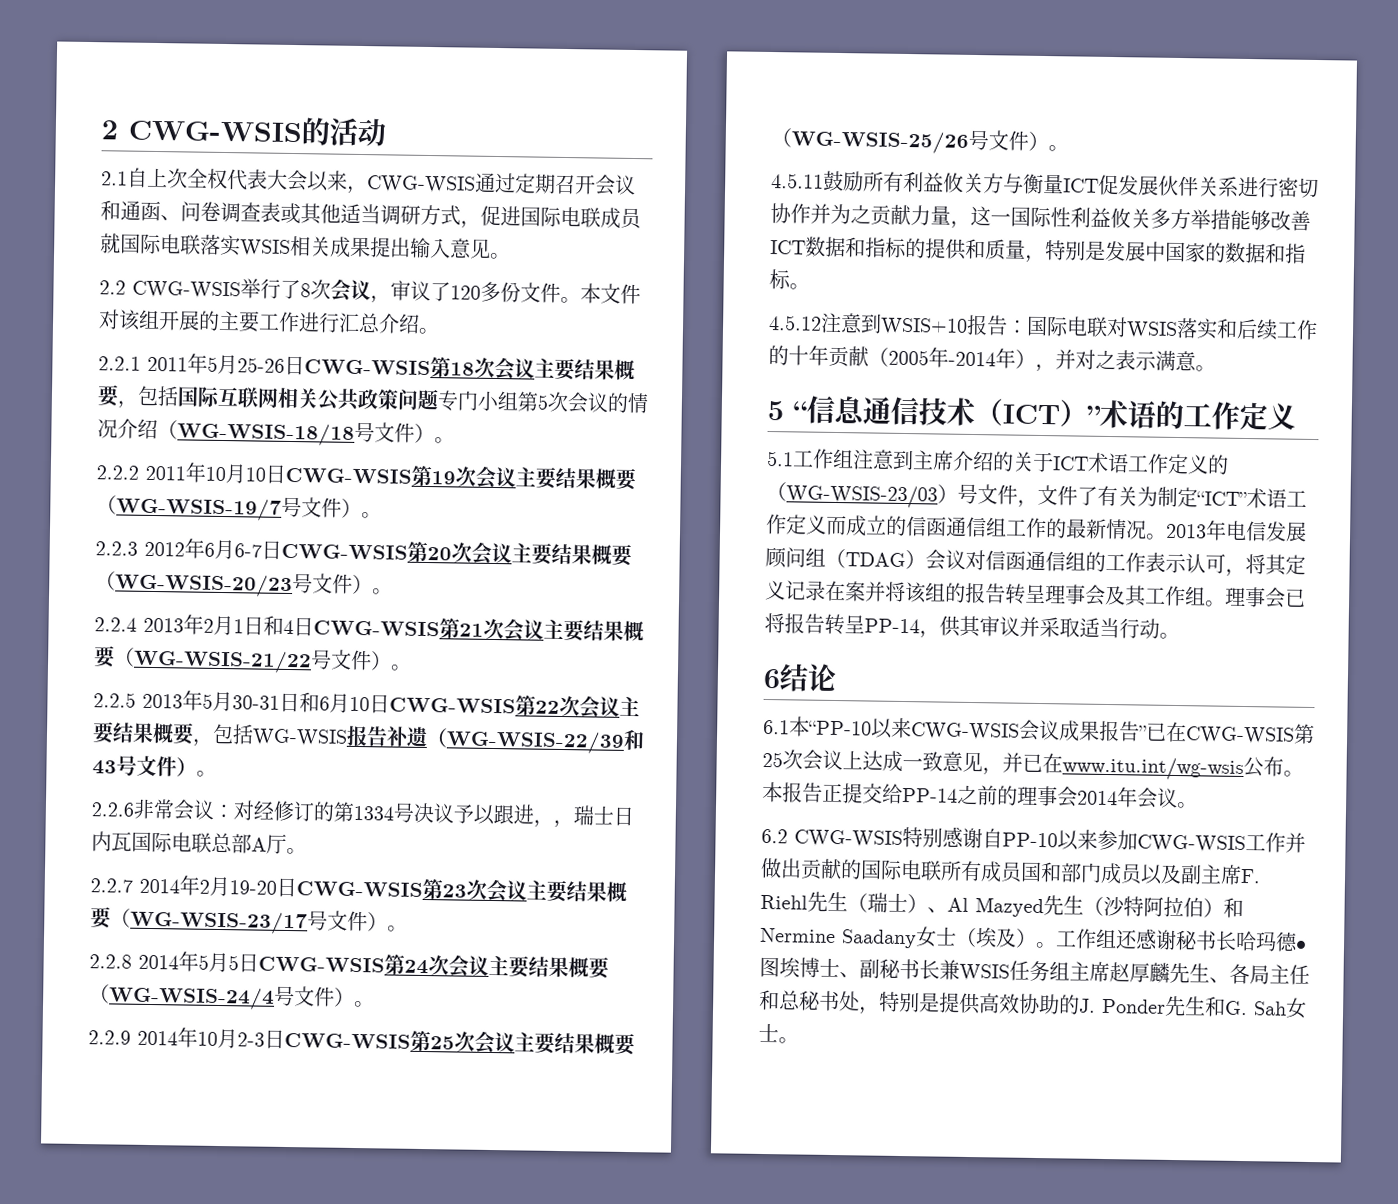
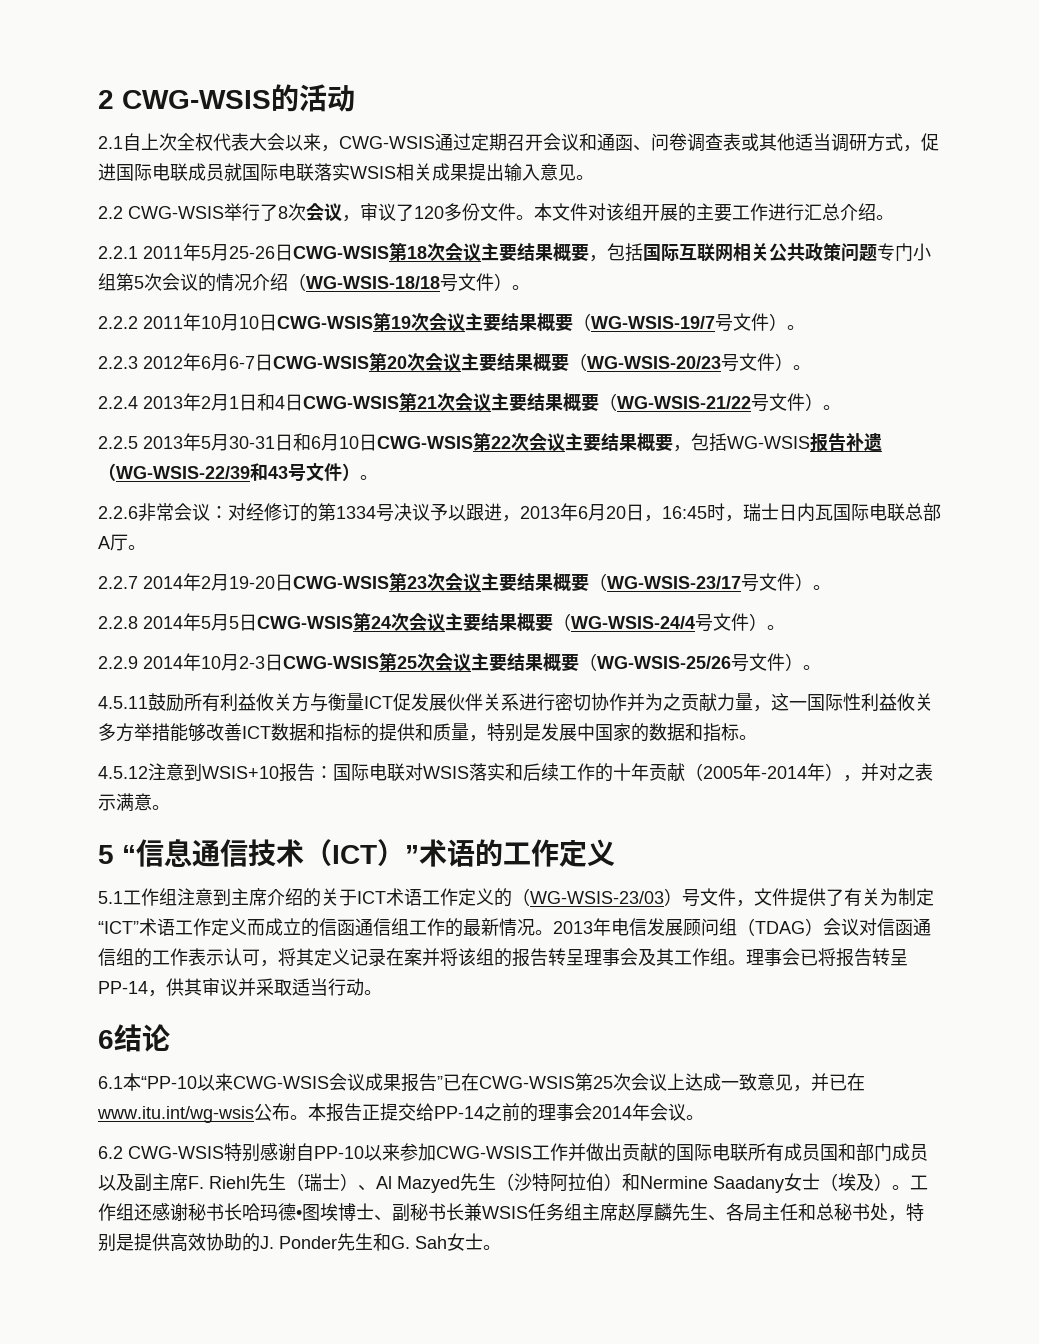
(554, 823) none -> [520,503,725,522] 2013年6月20日，16:45时
(1078, 495) none -> [790,888,826,906] 提供

